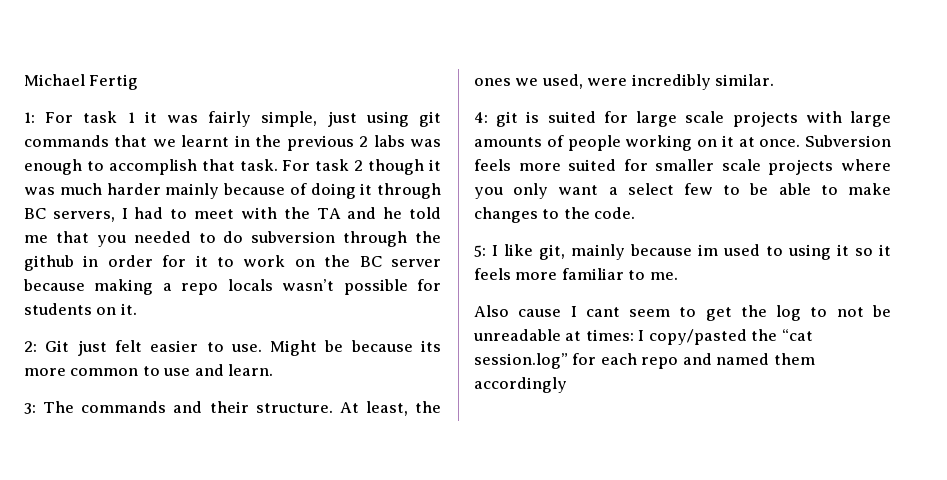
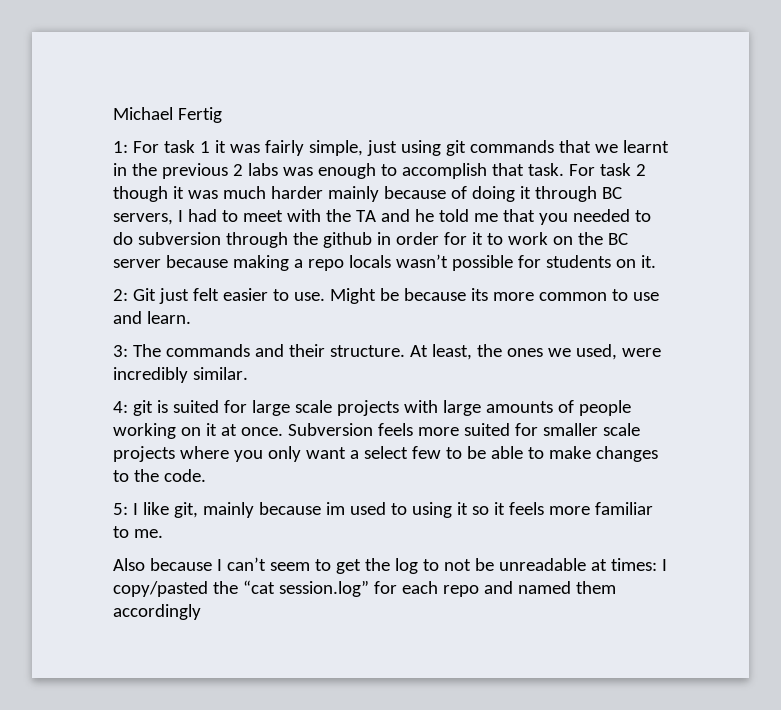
[518,306,620,317] cause I cant -> [149,557,266,571] because I can’t

